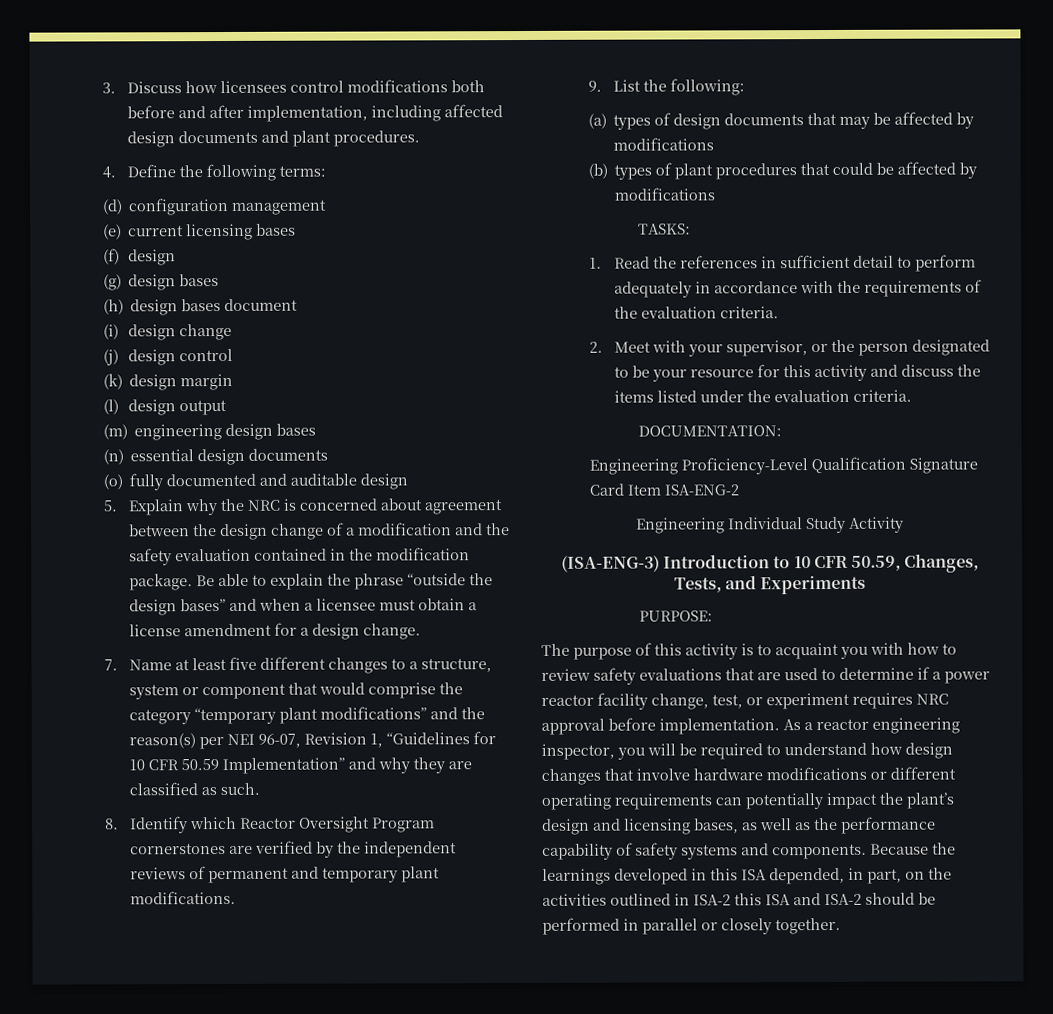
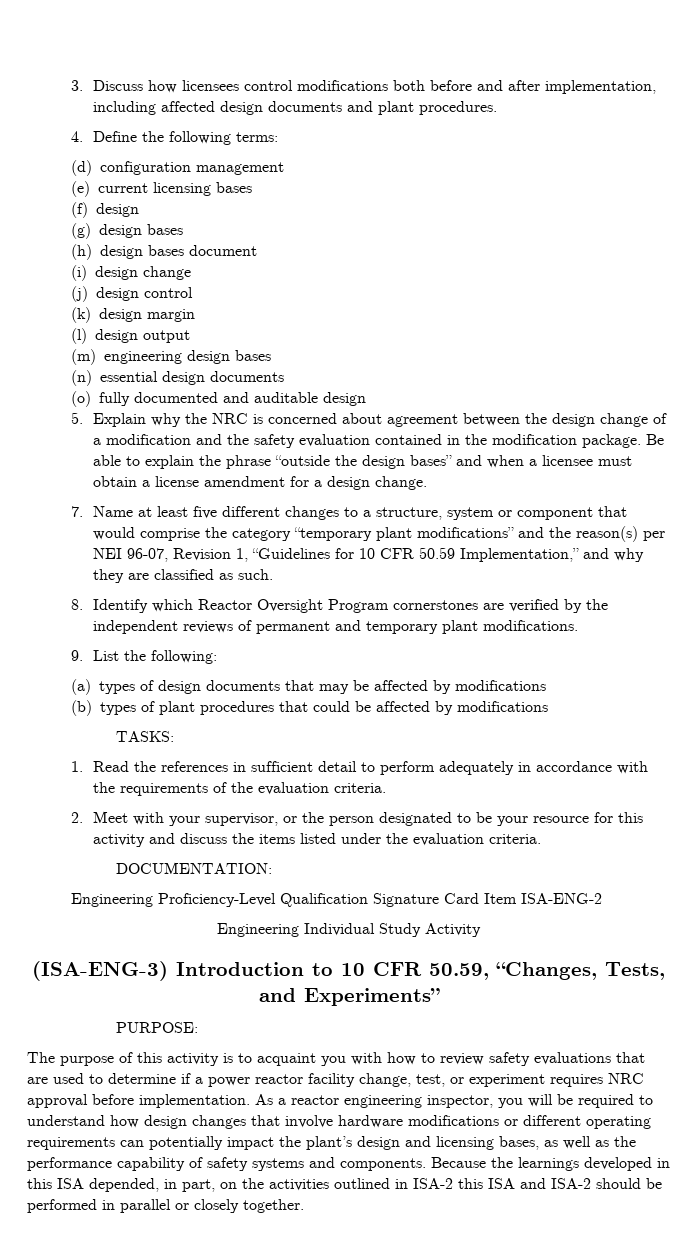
[221,757,345,775] Implementation” -> [460,548,580,562] Implementation,”
[904,553,980,573] Changes, -> [496,962,597,980] “Changes,
[760,575,867,595] Experiments -> [303,988,440,1006] Experiments”

